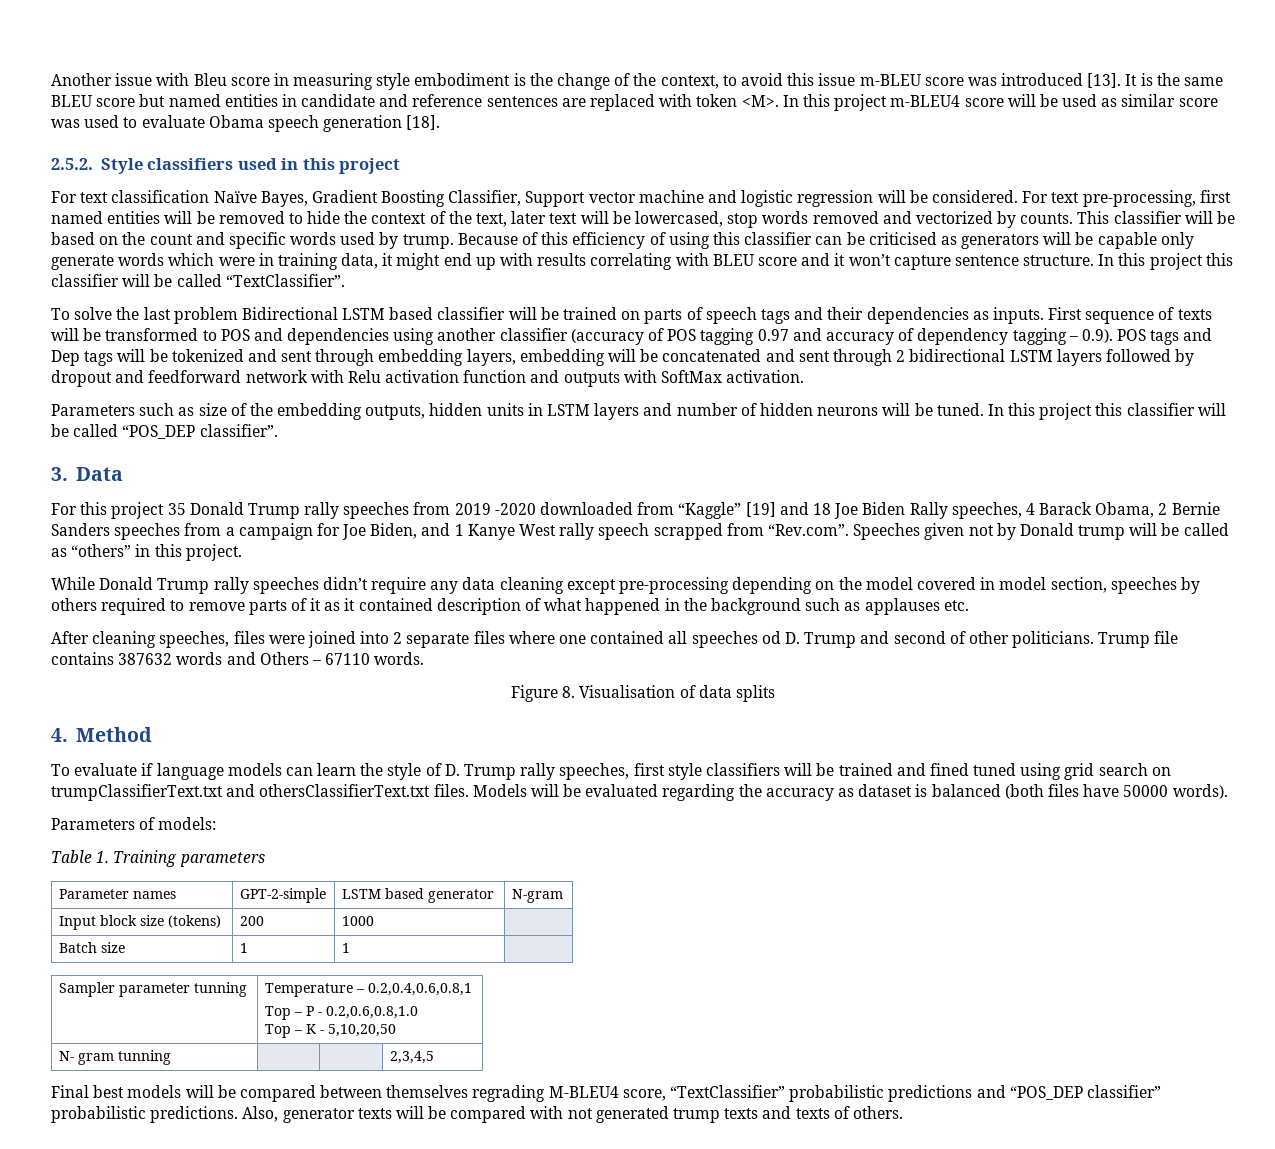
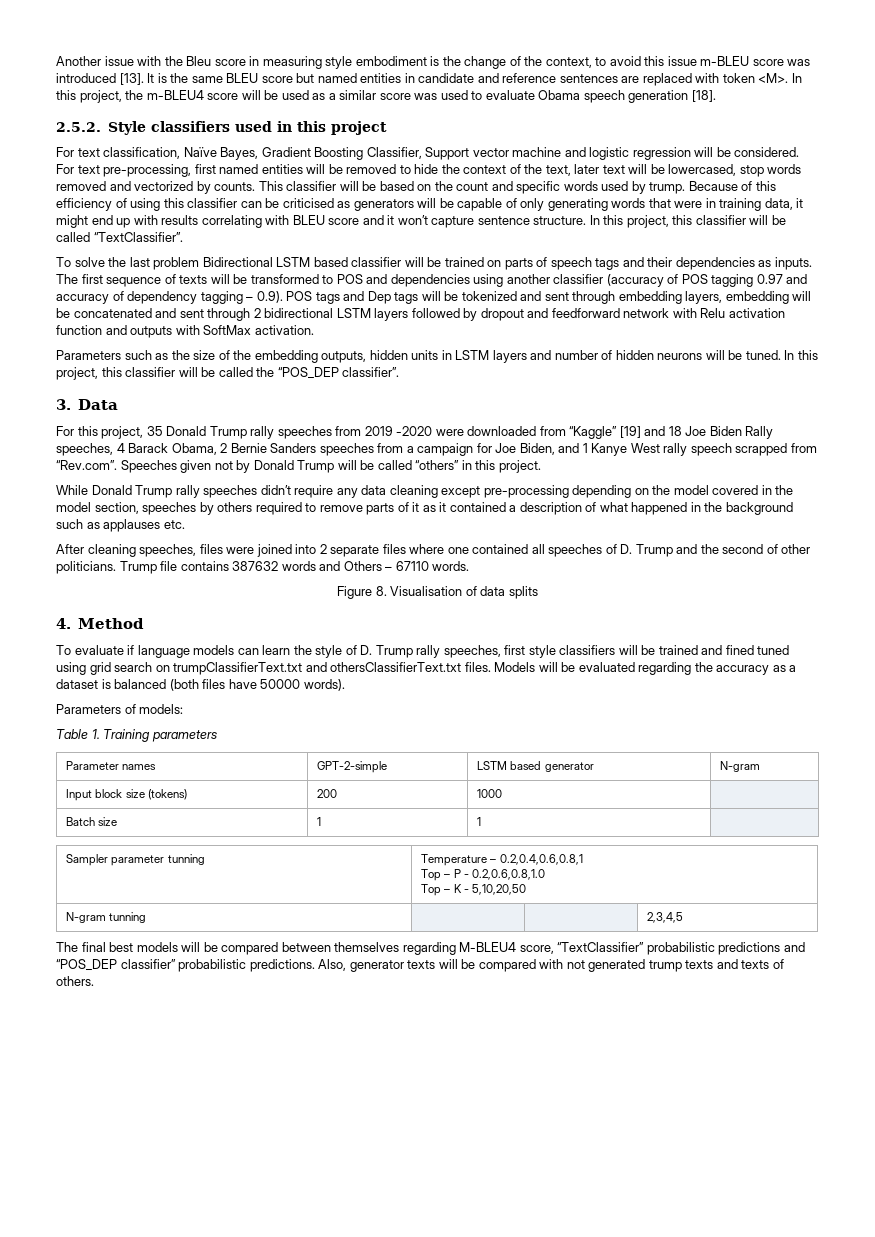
(190, 79) none -> [164,56,183,66] the
[834,94,888,111] project -> [79,90,144,103] project, the
(1118, 102) none -> [328,93,336,100] a
[111,190,210,203] classification -> [103,147,181,159] classification,
[1160,232,1194,249] [51,253,215,270] only generate words which -> [505,198,671,211] of only generating words that
[1149,253,1203,270] project -> [626,215,669,228] project,
[1048,307,1083,320] First -> [56,274,103,284] The first
(195, 411) none -> [171,350,190,360] the
[1039,403,1226,420] [51,424,119,437] project this classifier will be called -> [56,367,275,380] project, this classifier will be called the
[111,502,165,519] project -> [101,426,144,439] project,
(536, 509) none -> [435,429,464,436] were
[1078,523,1229,540] [51,548,67,557] trump will be called as -> [297,460,412,473] Trump will be called
(996, 583) none -> [775,485,794,495] the
(433, 604) none -> [509,505,517,512] a
[761,631,781,644] od -> [605,544,617,554] of
(890, 637) none -> [700,544,719,554] the
(855, 792) none -> [789,665,797,672] a
[58,1051,114,1065] N- gram -> [66,912,107,923] N-gram
[51,1085,89,1098] Final -> [56,942,106,952] The final
[472,1085,546,1102] regrading -> [402,942,456,955] regarding

